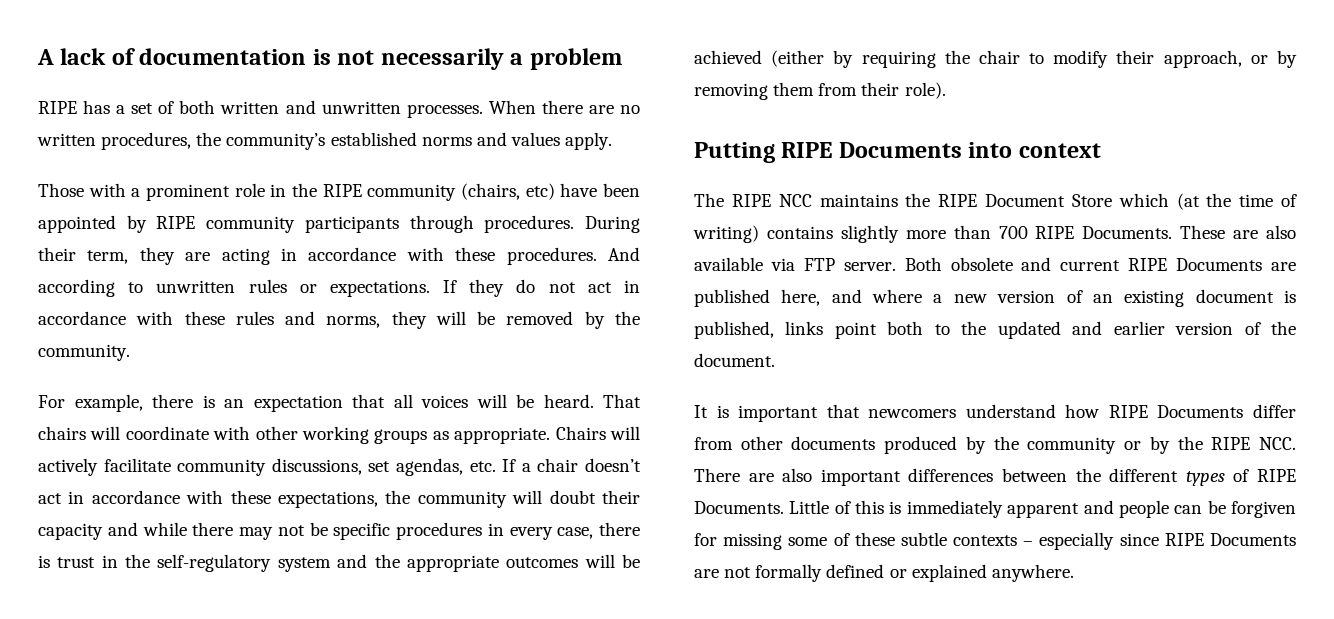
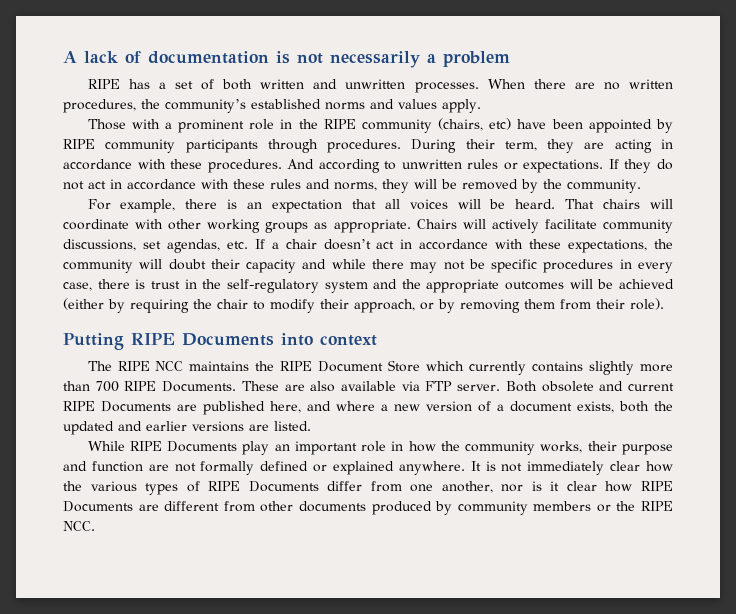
[1176,193,1297,210] [693,225,759,243] (at the time of writing) -> [469,361,527,375] currently
[1092,289,1296,307] [694,321,1296,339] [694,353,775,367] [694,404,1296,422] [694,436,1296,454] [694,468,1296,486] [694,500,1296,518] [694,532,1296,550] an existing document is published, links point both to the updated and earlier version of the document. // It is important that newcomers understand how RIPE Documents differ from other documents produced by the community or by the RIPE NCC. There are also important differences between the different types of RIPE Documents. Little of this is immediately apparent and people can be forgiven for missing some of these subtle contexts – especially since RIPE Documents -> [497,401,673,413] [63,421,311,435] [87,441,674,455] [63,461,143,472] a document exists, both the updated and earlier versions are listed. // While RIPE Documents play an important role in how the community works, their purpose and function
(1074, 573) none -> [470,461,673,475] [63,481,674,495] [63,501,674,515] [63,521,95,531] It is not immediately clear how the various types of RIPE Documents differ from one another, nor is it clear how RIPE Documents are different from other documents produced by community members or the RIPE NCC.

